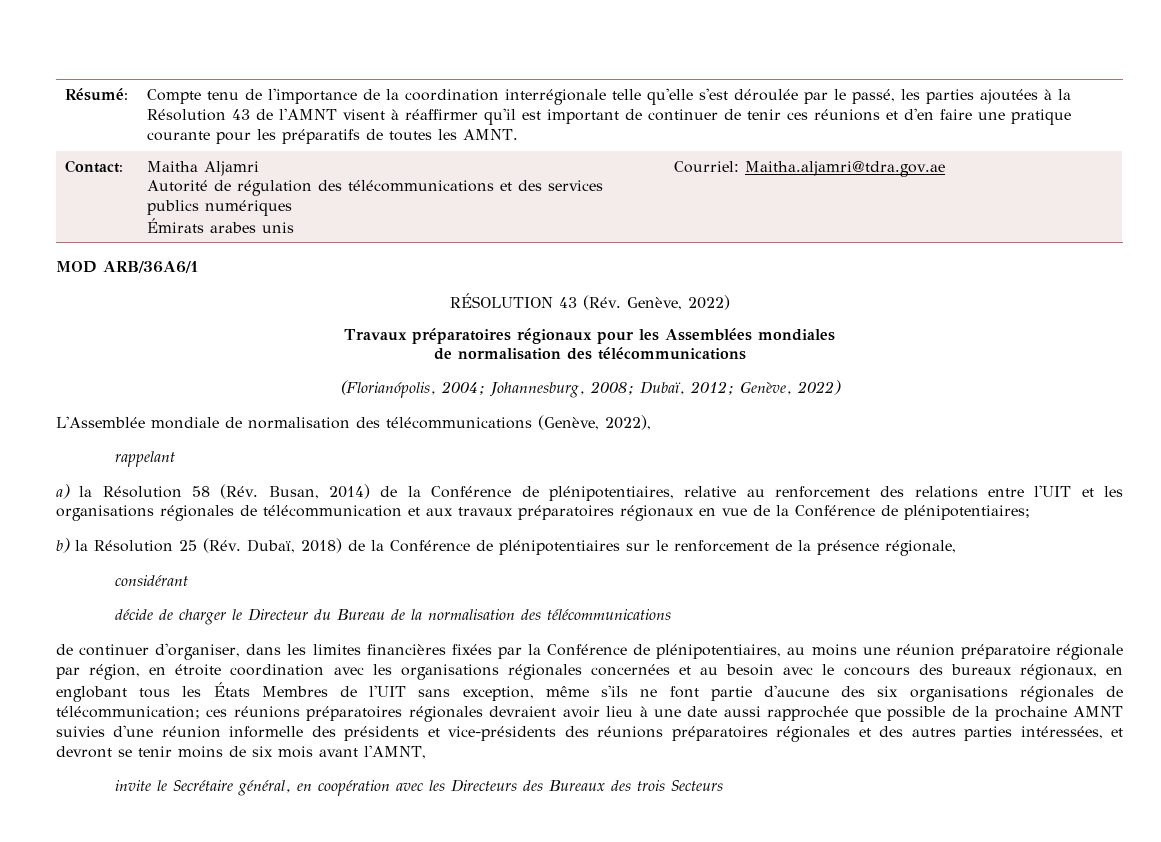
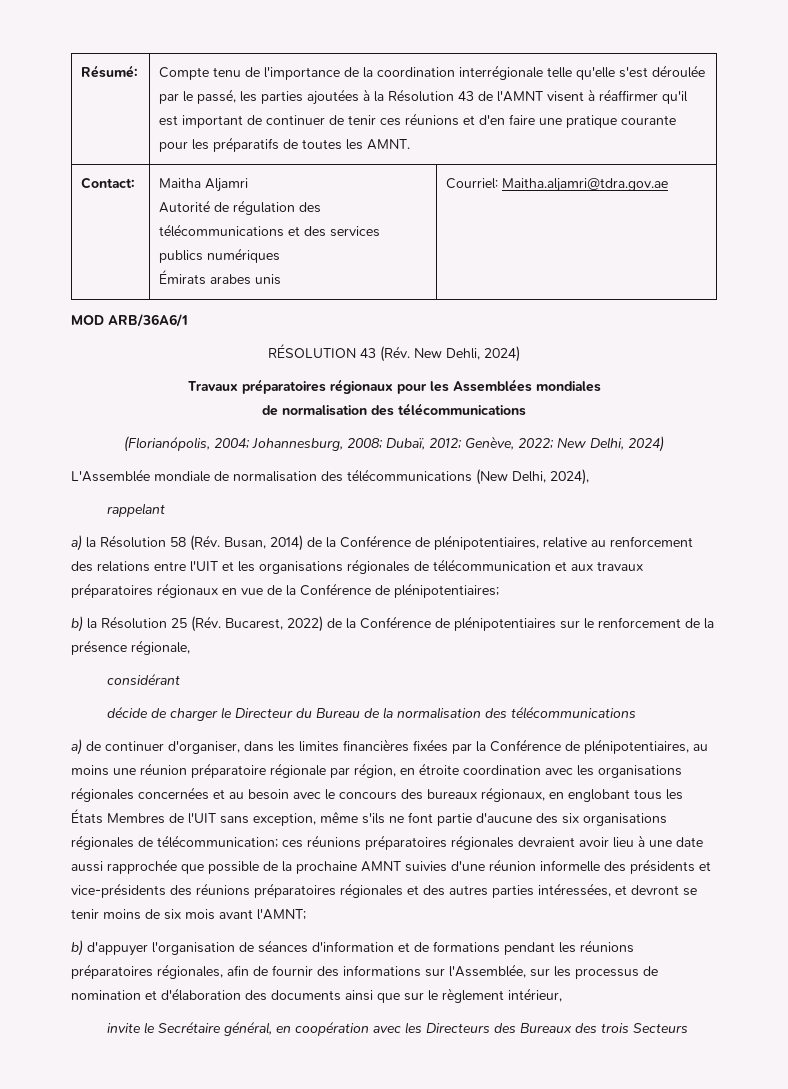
[626,295,730,310] Genève, 2022) -> [414,346,520,362] New Dehli, 2024)
[796,380,841,395] 2022) -> [518,436,664,452] 2022; New Delhi, 2024)
[538,415,651,430] (Genève, 2022), -> [476,469,589,485] (New Delhi, 2024),
[246,538,342,553] Dubaï, 2018) -> [225,616,323,632] Bucarest, 2022)
(672, 614) none -> [71,739,82,755] a)
[364,745,426,759] l'AMNT, -> [257,909,306,920] [71,940,634,956] [71,964,658,979] [71,988,562,1003] l'AMNT; // b) d'appuyer l'organisation de séances d'information et de formations pendant les réunions préparatoires régionales, afin de fournir des informations sur l'Assemblée, sur les processus de nomination et d'élaboration des documents ainsi que sur le règlement intérieur,

